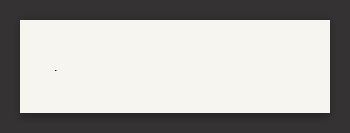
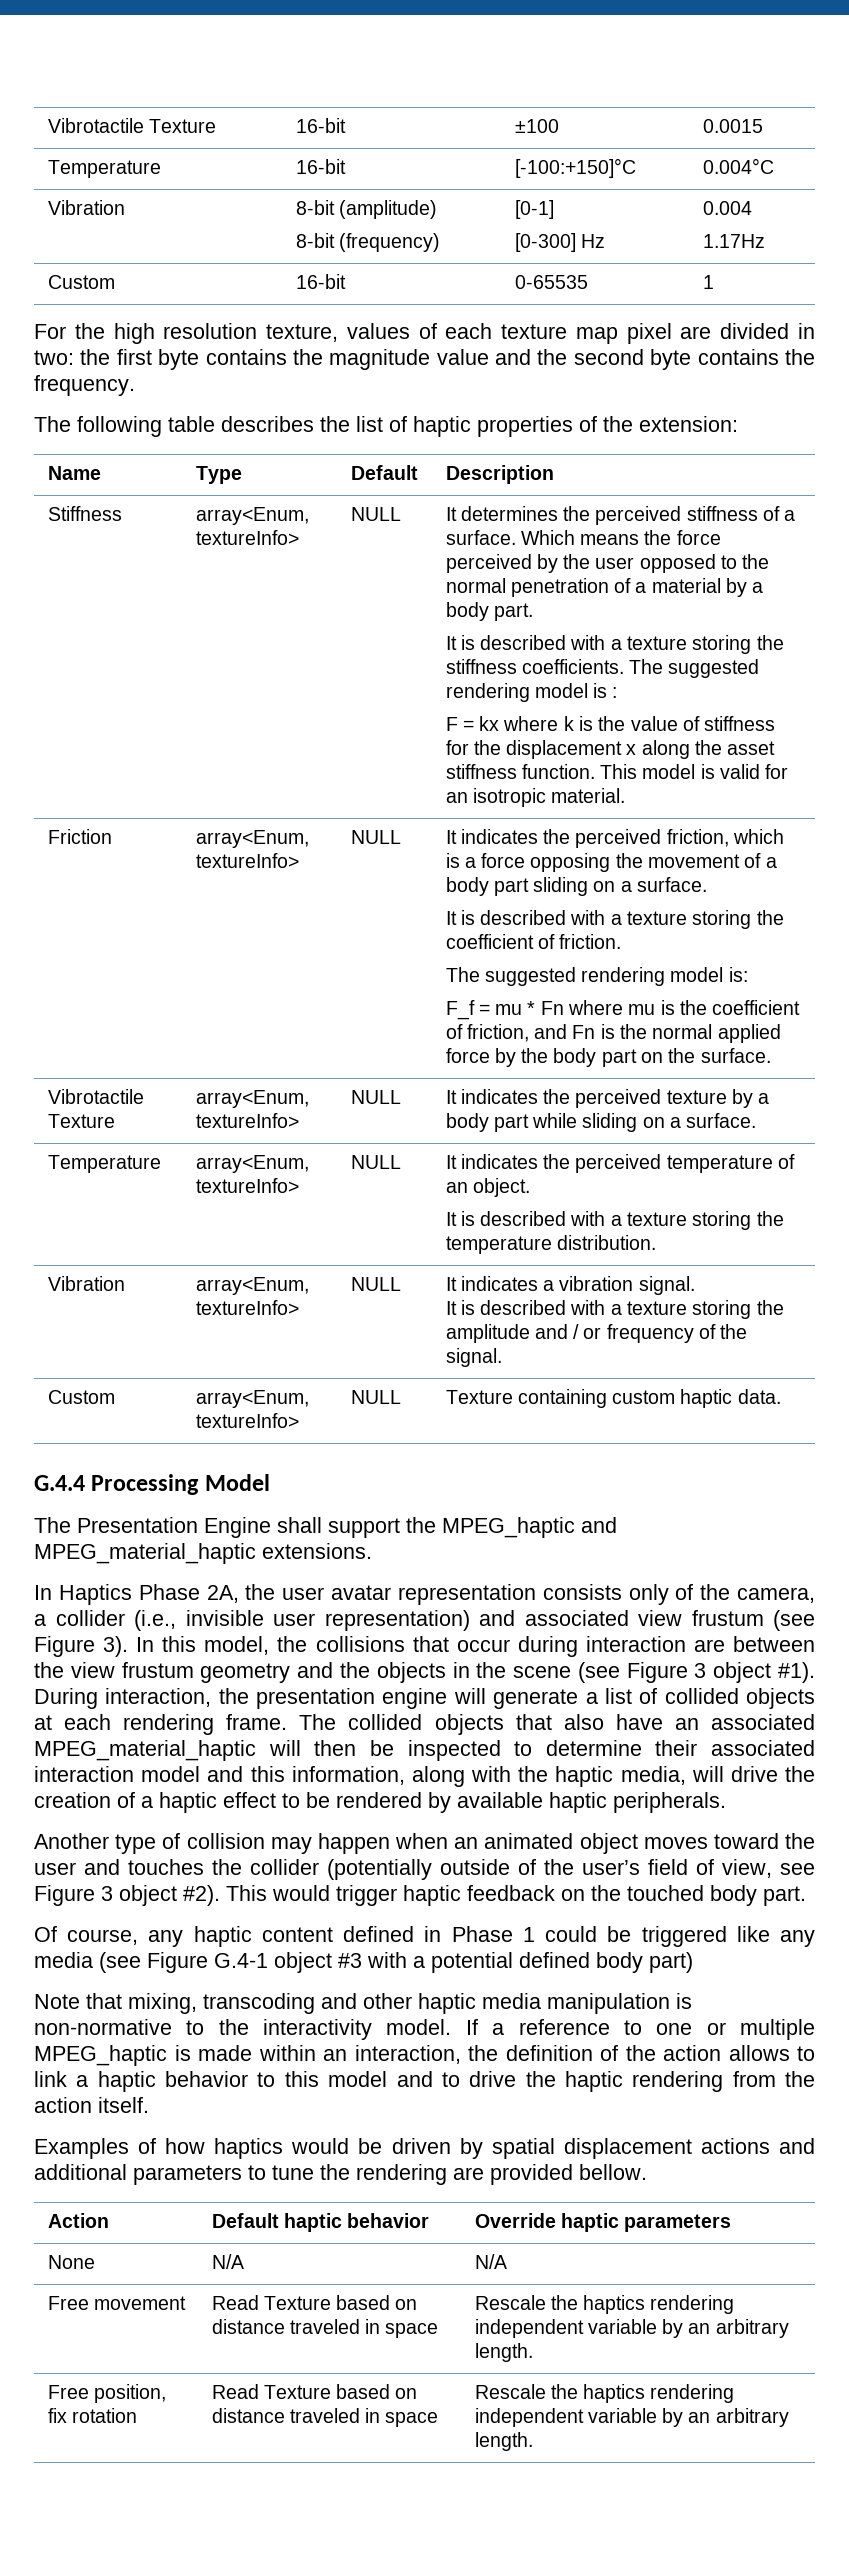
[54,70,58,71] . -> [47,118,216,133] [295,118,346,133] [514,119,559,133] [702,119,763,133] [47,160,161,178] [295,159,346,174] [514,158,636,178] [702,158,774,174] [47,200,125,215] [295,200,437,219] [295,233,440,252] [514,200,554,219] [514,233,605,252] [702,201,752,215] [702,234,765,248] [47,275,115,289] [295,274,346,289] [514,275,588,289] [702,275,714,289] [34,323,815,344] [34,349,815,370] [34,375,135,396] [34,416,738,437] [47,466,101,480] [195,466,242,484] [350,465,418,480] [445,465,554,484] [47,506,122,521] [195,507,309,525] [195,530,299,545] [350,507,401,521] [445,506,796,525] [445,530,721,545] [445,554,770,573] [445,578,764,597] [445,602,533,621] [445,635,784,654] [445,659,760,678] [445,683,618,702] [445,716,776,731] [445,740,776,759] [445,764,789,779] [445,788,626,807] [47,829,112,844] [195,830,309,848] [195,853,299,868] [350,830,401,844] [445,829,784,848] [445,853,777,872] [445,877,707,896] [445,910,784,929] [445,934,622,949] [445,967,748,986] [445,1000,801,1020] [445,1024,781,1043] [445,1048,771,1067] [47,1089,144,1104] [47,1114,115,1128] [195,1090,309,1108] [195,1113,299,1128] [350,1090,401,1104] [445,1089,770,1108] [445,1113,757,1132] [47,1155,161,1173] [195,1155,309,1173] [195,1178,299,1193] [350,1155,401,1169] [445,1154,795,1173] [445,1178,530,1197] [445,1211,784,1230] [445,1235,656,1254] [47,1276,125,1291] [195,1277,309,1295] [195,1300,299,1315] [350,1277,401,1291] [445,1276,695,1295] [445,1300,784,1319] [445,1324,748,1343] [445,1348,502,1367] [47,1390,115,1404] [195,1390,309,1408] [195,1413,299,1428] [350,1390,401,1404] [445,1389,781,1408] [34,1474,270,1495] [34,1517,617,1538] [34,1543,372,1564] [34,1584,816,1605] [34,1610,815,1631] [34,1636,816,1657] [34,1662,816,1683] [34,1688,816,1709] [34,1714,815,1735] [34,1740,815,1761] [34,1766,815,1787] [34,1792,726,1813] [34,1833,815,1854] [34,1859,815,1880] [34,1885,806,1906] [34,1926,816,1947] [34,1952,693,1973] [34,1993,692,2014] [34,2019,816,2040] [34,2045,815,2066] [34,2071,815,2092] [34,2097,149,2113] [34,2138,815,2159] [34,2164,647,2185] [47,2213,109,2228] [211,2213,430,2232] [474,2213,732,2232] [47,2255,95,2269] [211,2254,244,2269] [474,2254,507,2269] [47,2296,186,2310] [211,2295,418,2310] [211,2319,439,2338] [474,2295,735,2314] [474,2319,789,2338] [474,2343,533,2362] [47,2384,166,2403] [47,2408,137,2423] [211,2384,418,2399] [211,2408,439,2427] [474,2384,735,2403] [474,2408,789,2427] [474,2432,533,2451] Vibrotactile Texture | 16-bit | ±100 | 0.0015 // Temperature | 16-bit | [-100:+150]°C | 0.004°C // Vibration | 8-bit (amplitude) // 8-bit (frequency) | [0-1] // [0-300] Hz | 0.004 // 1.17Hz // Custom | 16-bit | 0-65535 | 1 // For the high resolution texture, values of each texture map pixel are divided in two: the first byte contains the magnitude value and the second byte contains the frequency. // The following table describes the list of haptic properties of the extension: // Name | Type | Default | Description // Stiffness | array<Enum, textureInfo> | NULL | It determines the perceived stiffness of a surface. Which means the force perceived by the user opposed to the normal penetration of a material by a body part. // It is described with a texture storing the stiffness coefficients. The suggested rendering model is : // F = kx where k is the value of stiffness for the displacement x along the asset stiffness function. This model is valid for an isotropic material. // Friction | array<Enum, textureInfo> | NULL | It indicates the perceived friction, which is a force opposing the movement of a body part sliding on a surface. // It is described with a texture storing the coefficient of friction. // The suggested rendering model is: // F_f = mu * Fn where mu is the coefficient of friction, and Fn is the normal applied force by the body part on the surface. // Vibrotactile Texture | array<Enum, textureInfo> | NULL | It indicates the perceived texture by a body part while sliding on a surface. // Temperature | array<Enum, textureInfo> | NULL | It indicates the perceived temperature of an object. // It is described with a texture storing the temperature distribution. // Vibration | array<Enum, textureInfo> | NULL | It indicates a vibration signal. // It is described with a texture storing the amplitude and / or frequency of the signal. // Custom | array<Enum, textureInfo> | NULL | Texture containing custom haptic data. // G.4.4 Processing Model // The Presentation Engine shall support the MPEG_haptic and MPEG_material_haptic extensions. // In Haptics Phase 2A, the user avatar representation consists only of the camera, a collider (i.e., invisible user representation) and associated view frustum (see Figure 3). In this model, the collisions that occur during interaction are between the view frustum geometry and the objects in the scene (see Figure 3 object #1). During interaction, the presentation engine will generate a list of collided objects at each rendering frame. The collided objects that also have an associated MPEG_material_haptic will then be inspected to determine their associated interaction model and this information, along with the haptic media, will drive the creation of a haptic effect to be rendered by available haptic peripherals. // Another type of collision may happen when an animated object moves toward the user and touches the collider (potentially outside of the user’s field of view, see Figure 3 object #2). This would trigger haptic feedback on the touched body part. // Of course, any haptic content defined in Phase 1 could be triggered like any media (see Figure G.4-1 object #3 with a potential defined body part) // Note that mixing, transcoding and other haptic media manipulation is non-normative to the interactivity model. If a reference to one or multiple MPEG_haptic is made within an interaction, the definition of the action allows to link a haptic behavior to this model and to drive the haptic rendering from the action itself. // Examples of how haptics would be driven by spatial displacement actions and additional parameters to tune the rendering are provided bellow. // Action | Default haptic behavior | Override haptic parameters // None | N/A | N/A // Free movement | Read Texture based on distance traveled in space | Rescale the haptics rendering independent variable by an arbitrary length. // Free position, fix rotation | Read Texture based on distance traveled in space | Rescale the haptics rendering independent variable by an arbitrary length.

